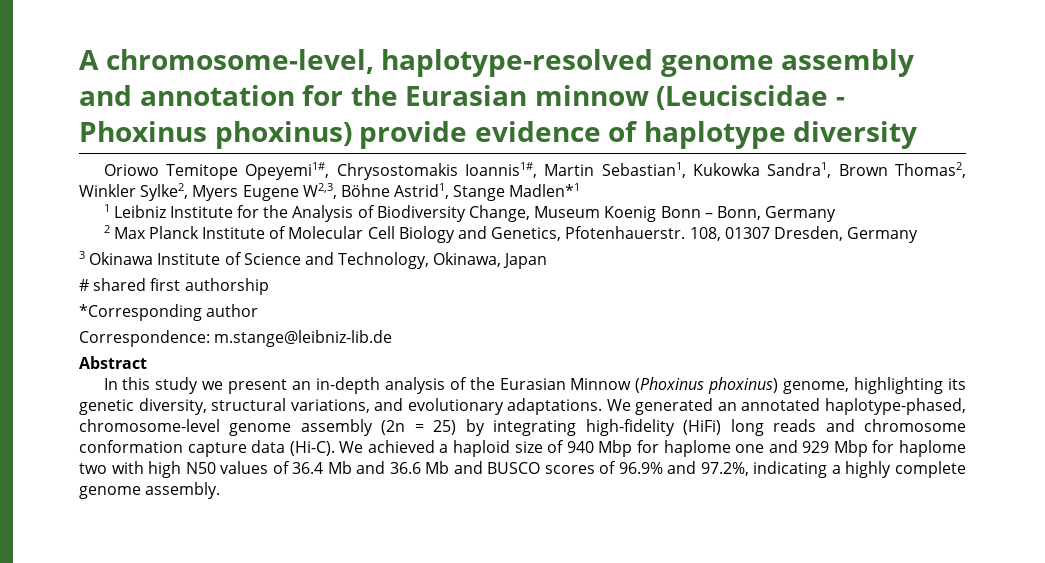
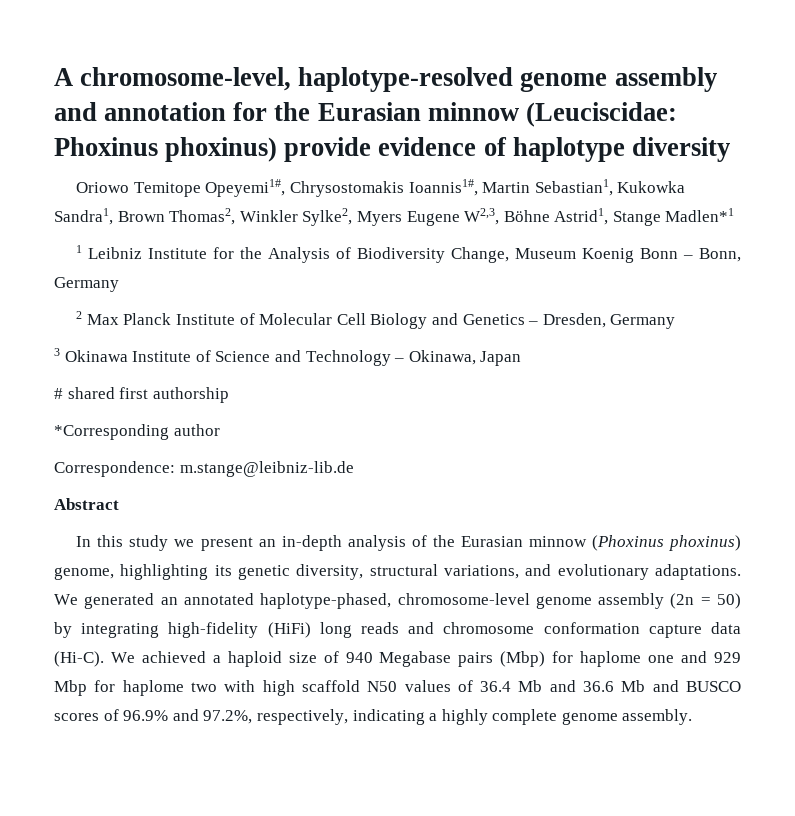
[656,85,845,110] (Leuciscidae - -> [525,102,677,127] (Leuciscidae:
[491,226,770,241] Genetics, Pfotenhauerstr. 108, 01307 -> [462,314,539,325] Genetics –
[338,252,430,269] Technology, -> [305,350,405,366] Technology –
[570,378,632,390] Minnow -> [528,536,587,547] minnow
[433,420,457,435] 25) -> [716,593,741,609] 50)
[598,440,633,457] Mbp -> [379,651,546,667] Megabase pairs (Mbp)
(182, 469) none -> [301,680,360,692] scaffold
(749, 469) none -> [256,709,348,725] respectively,

